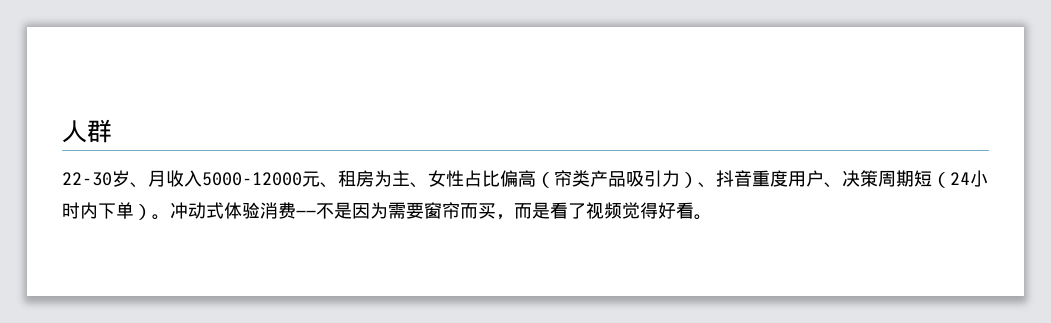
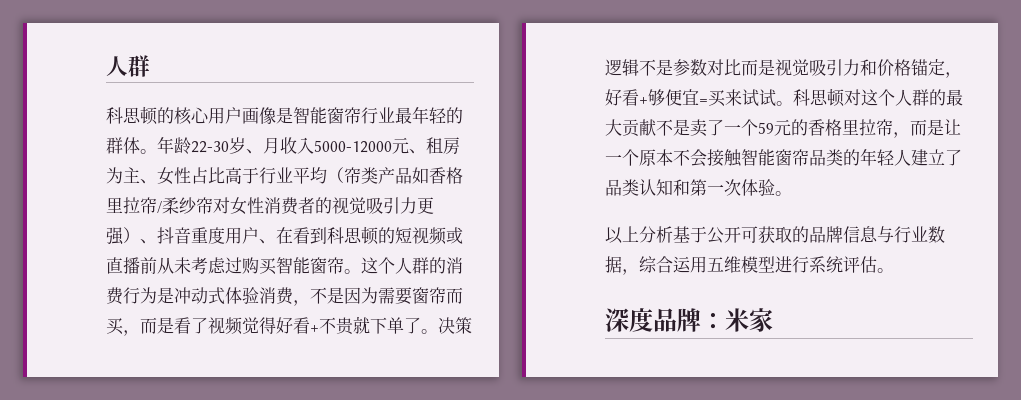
(112, 131) none -> [106,106,463,125] [106,136,191,155] 科思顿的核心用户画像是智能窗帘行业最年轻的群体。年龄
[500,170,680,188] 偏高（帘类产品吸引力 -> [225,167,463,184] [106,197,434,215] [106,227,124,245] 高于行业平均（帘类产品如香格里拉帘/柔纱帘对女性消费者的视觉吸引力更强
[842,170,988,188] [62,202,170,220] 决策周期短（24小时内下单）。 -> [276,226,463,245] [106,257,463,275] [106,287,174,305] 在看到科思顿的短视频或直播前从未考虑过购买智能窗帘。这个人群的消费行为是
[296,210,316,217] —— -> [293,300,310,306] ，
[694,214,712,220] 。 -> [310,316,472,335] [605,59,962,78] [605,88,963,107] [605,119,961,138] [605,148,962,167] [605,179,792,196] [605,226,945,244] [605,256,894,275] [605,308,773,332] +不贵就下单了。决策逻辑不是参数对比而是视觉吸引力和价格锚定，好看+够便宜=买来试试。科思顿对这个人群的最大贡献不是卖了一个59元的香格里拉帘，而是让一个原本不会接触智能窗帘品类的年轻人建立了品类认知和第一次体验。 // 以上分析基于公开可获取的品牌信息与行业数据，综合运用五维模型进行系统评估。 // 深度品牌：米家

